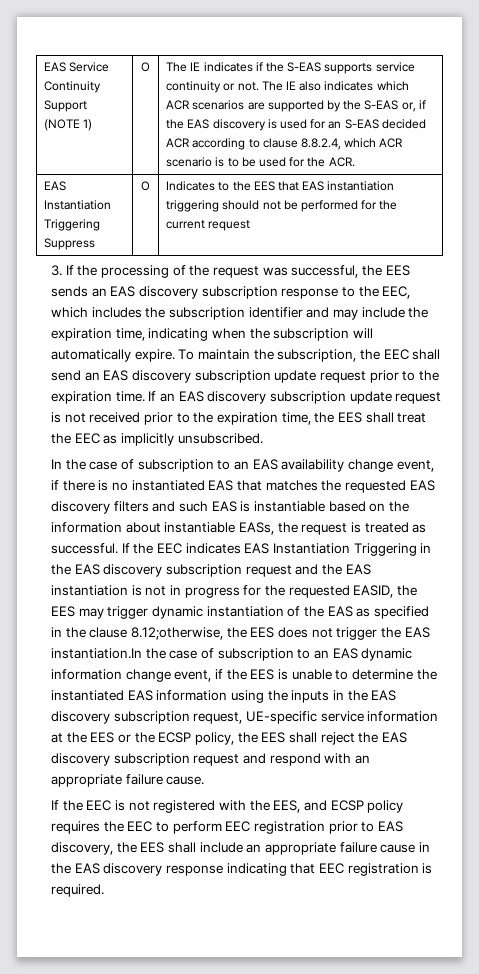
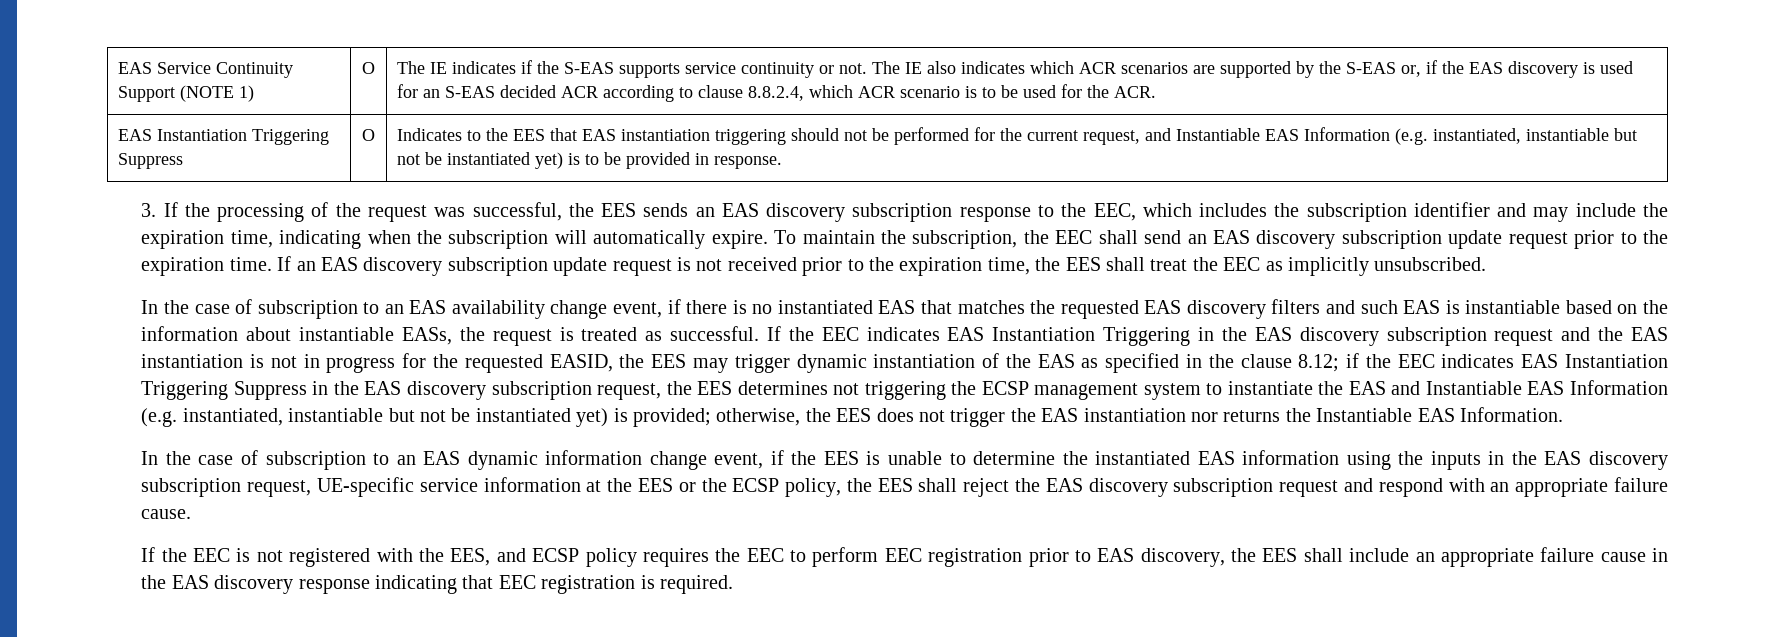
[208,220,251,231] request -> [1082,127,1637,145] [396,152,782,169] request, and Instantiable EAS Information (e.g. instantiated, instantiable but not be instantiated yet) is to be provided in response.
[130,627,223,640] 8.12;otherwise, -> [1298,353,1669,372] [141,380,1668,400] [141,408,801,427] 8.12; if the EEC indicates EAS Instantiation Triggering Suppress in the EAS discovery subscription request, the EES determines not triggering the ECSP management system to instantiate the EAS and Instantiable EAS Information (e.g. instantiated, instantiable but not be instantiated yet) is provided; otherwise,
[51,648,143,659] instantiation.In -> [1083,407,1563,422] [141,451,159,465] instantiation nor returns the Instantiable EAS Information. // In

